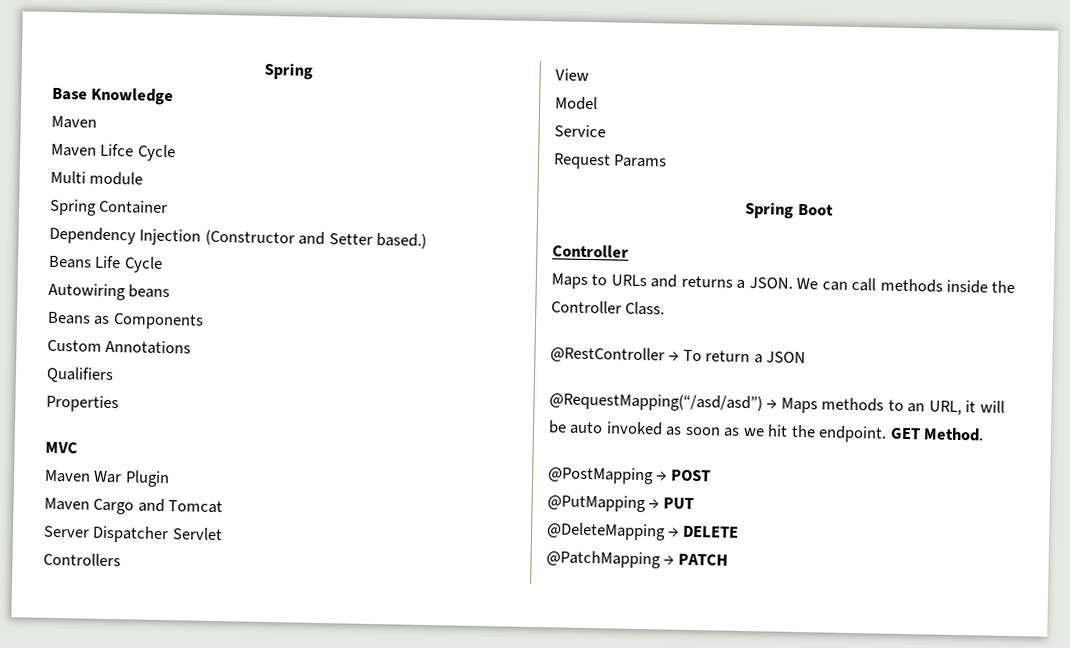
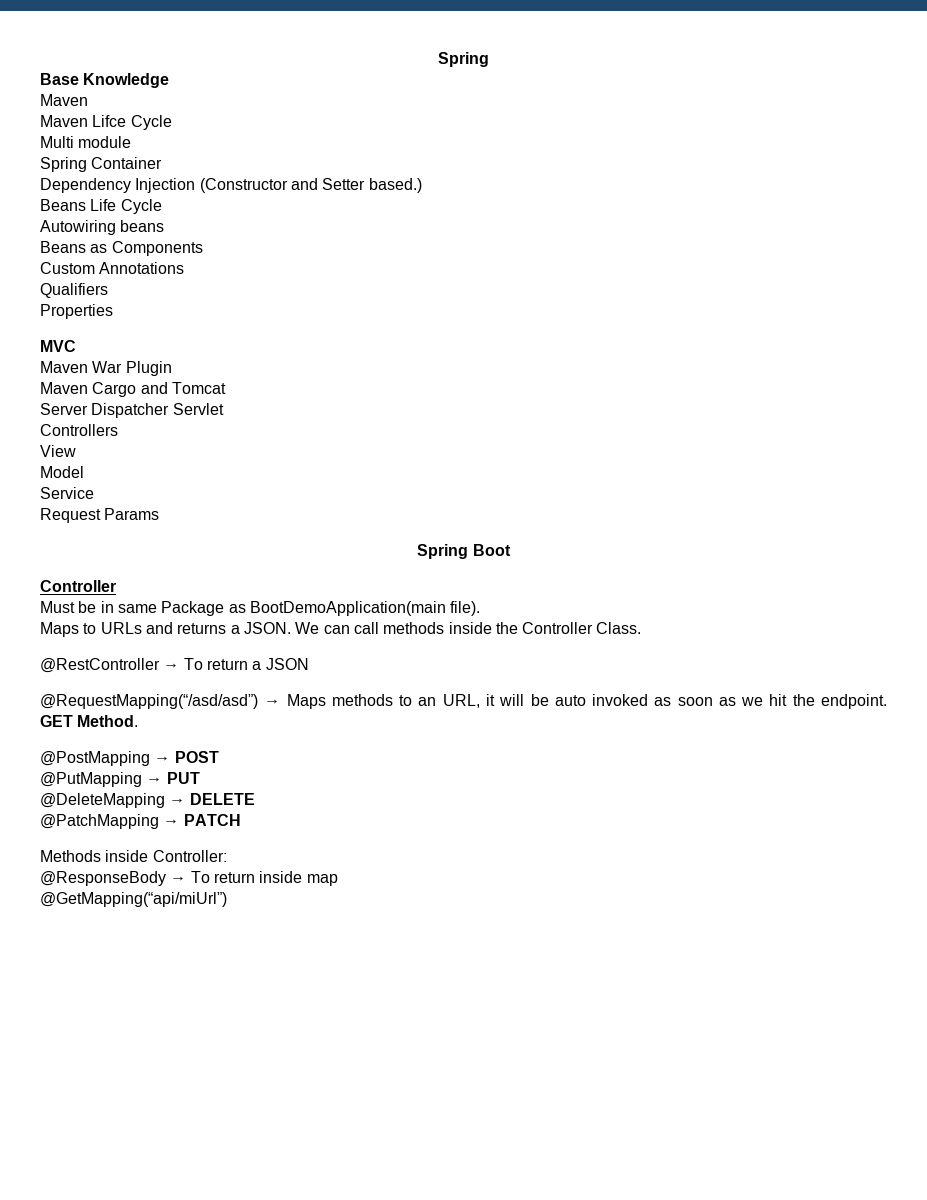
(629, 251) none -> [40,601,481,616] // Must be in same Package as BootDemoApplication(main file).
(728, 559) none -> [40,850,227,862] [40,871,338,886] [40,892,227,907] // Methods inside Controller: // @ResponseBody → To return inside map // @GetMapping(“api/miUrl”)

